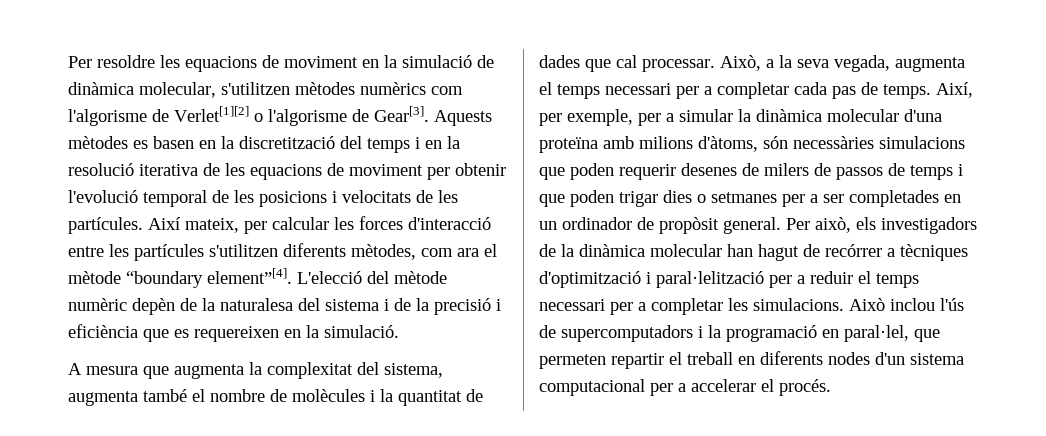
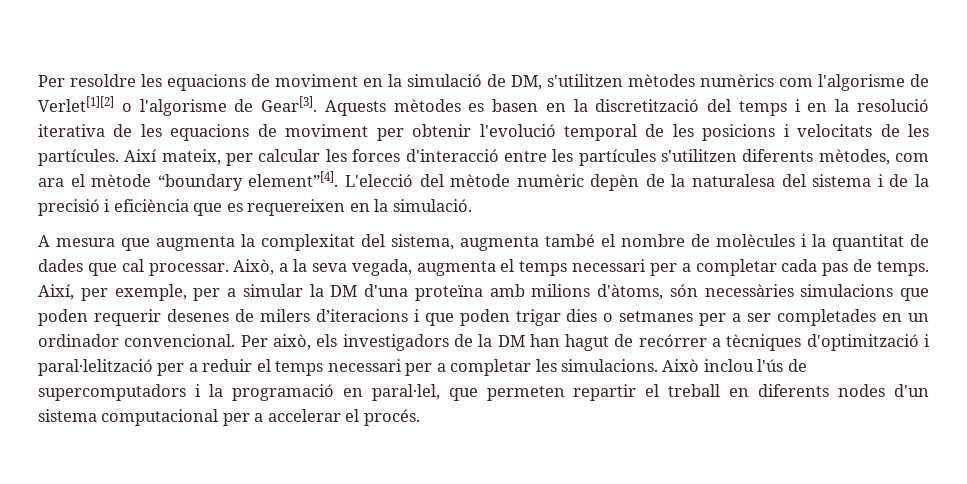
[68,82,216,98] dinàmica molecular, -> [511,75,542,90] DM,
[756,109,899,122] dinàmica molecular -> [330,285,358,297] DM
[814,163,953,180] de passos de temps -> [315,309,408,322] d’iteracions
[637,217,781,234] de propòsit general. -> [124,334,236,347] convencional.
[579,244,722,257] dinàmica molecular -> [497,335,525,347] DM

